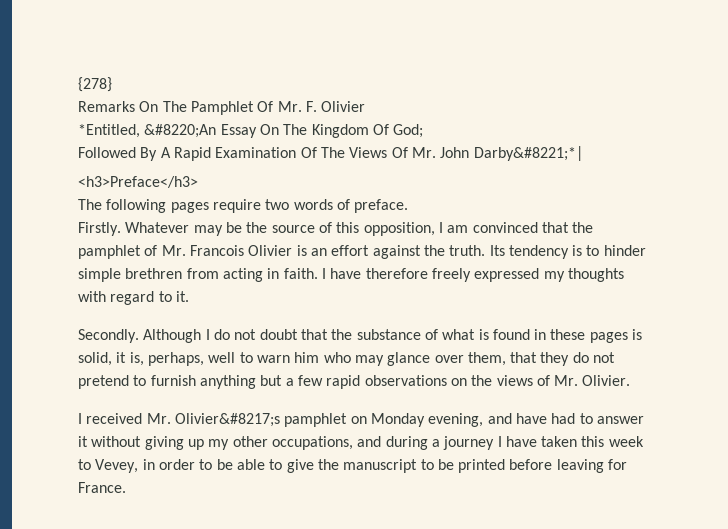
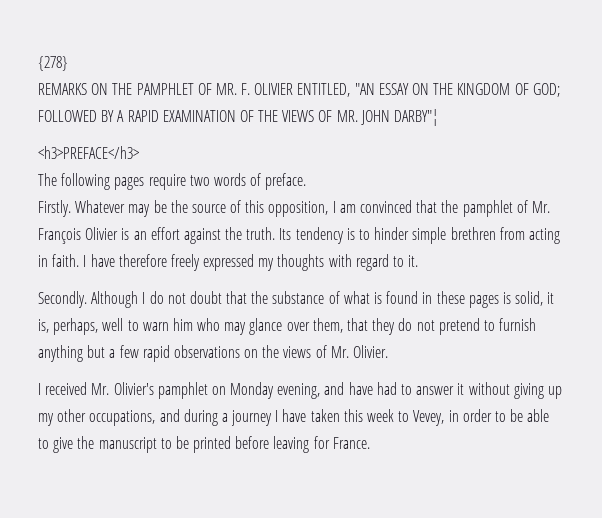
[78,101,366,115] [78,124,424,138] [78,146,583,161] [78,176,198,188] Remarks On The Pamphlet Of Mr. F. Olivier // *Entitled, &#8220;An Essay On The Kingdom Of God; // Followed By A Rapid Examination Of The Views Of Mr. John Darby&#8221;*| // <h3>Preface</h3> -> [38,83,560,97] [38,109,439,126] [38,146,139,159] REMARKS ON THE PAMPHLET OF MR. F. OLIVIER ENTITLED, "AN ESSAY ON THE KINGDOM OF GOD; FOLLOWED BY A RAPID EXAMINATION OF THE VIEWS OF MR. JOHN DARBY"¦ // <h3>PREFACE</h3>
[189,245,244,256] Francois -> [38,228,81,244] François
[174,413,280,427] Olivier&#8217;s -> [113,382,154,395] Olivier's

